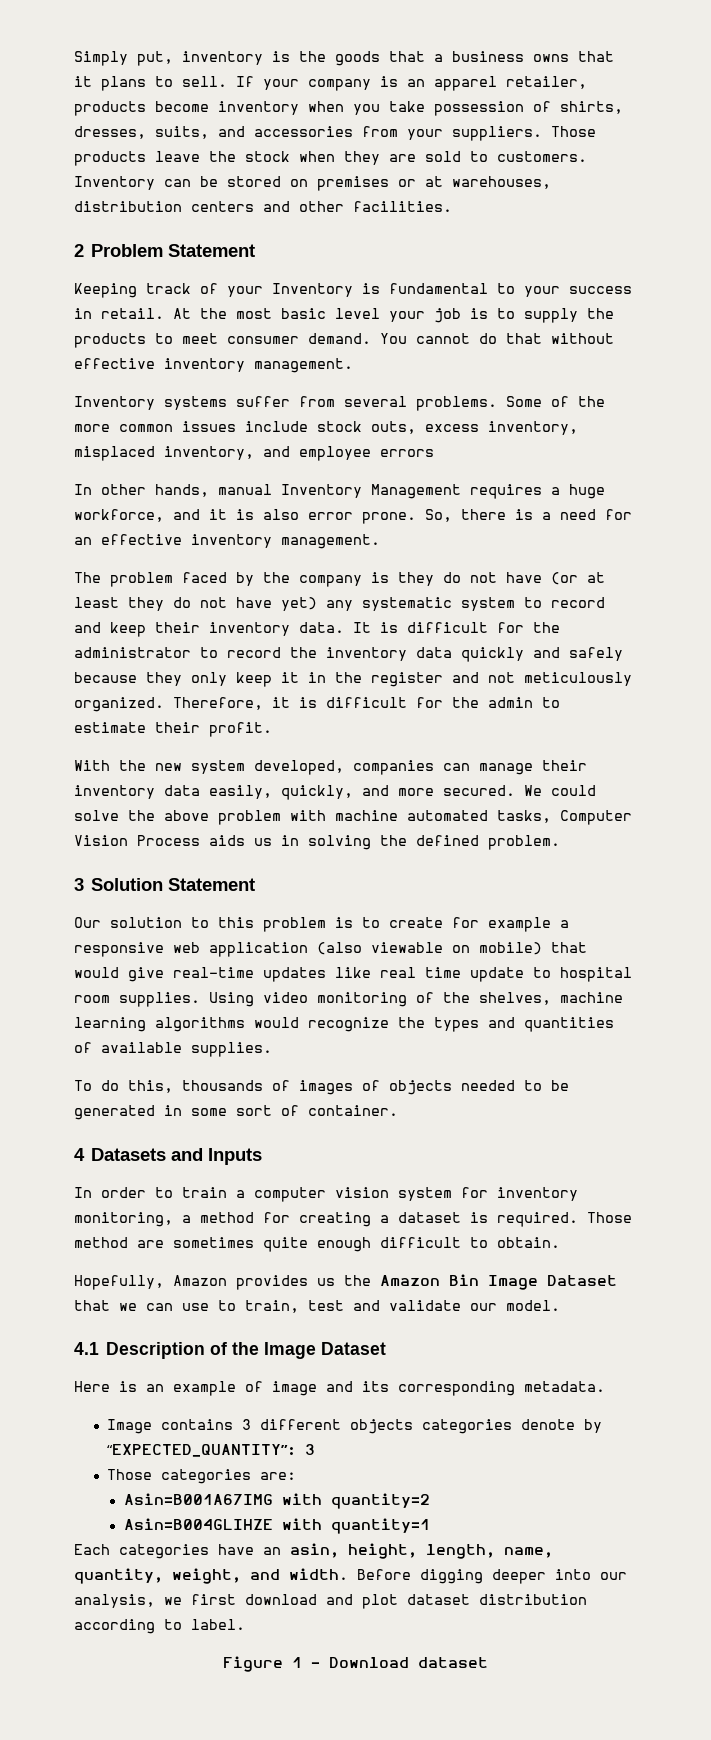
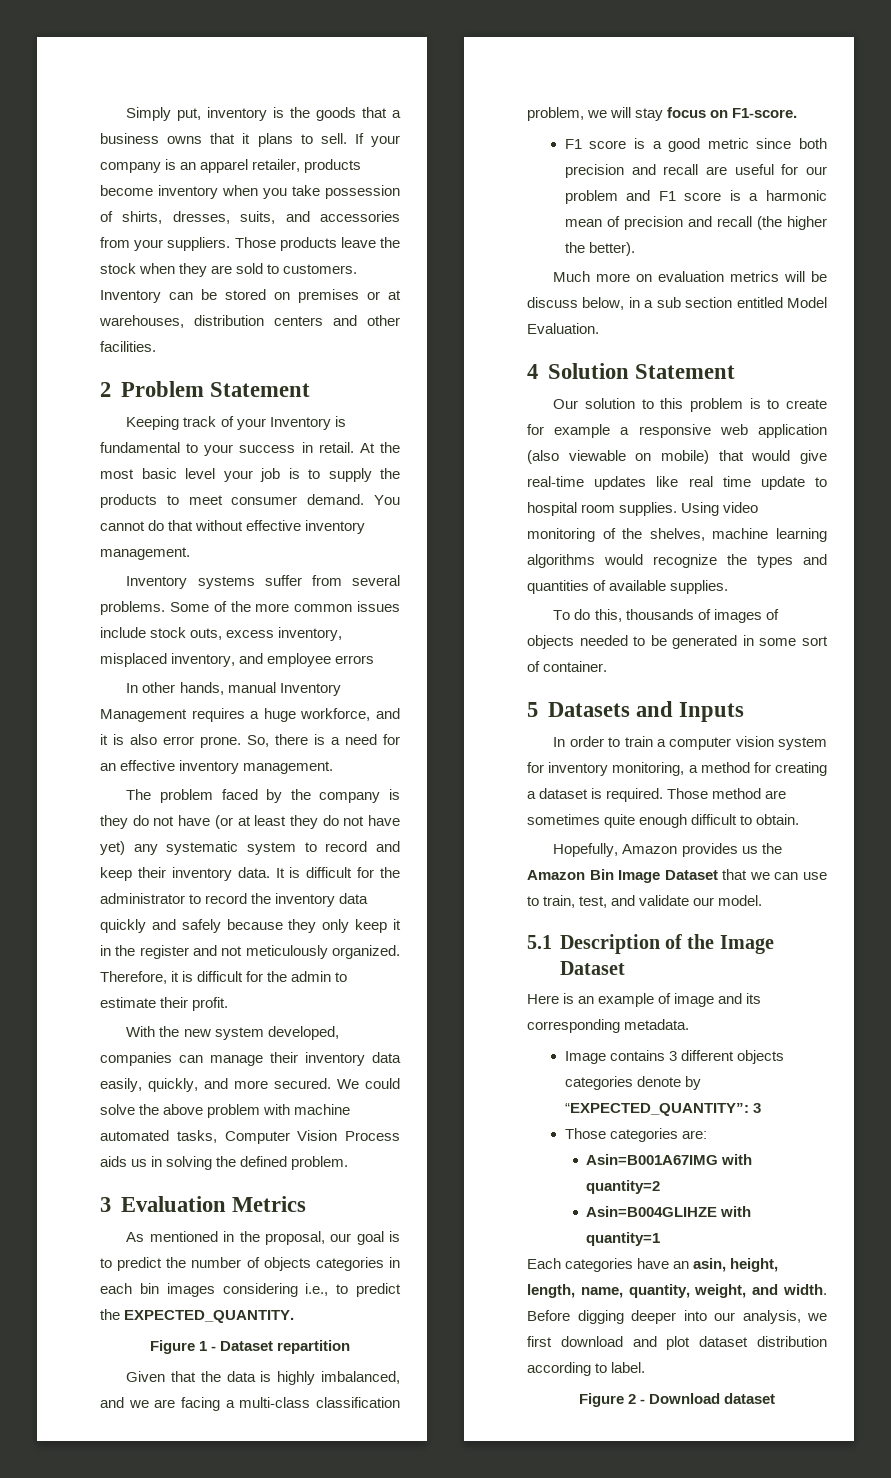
(84, 884) none -> [121,1196,307,1212] [126,1231,400,1245] [100,1257,401,1271] [100,1283,401,1297] [100,1309,295,1323] [149,1340,351,1354] [126,1371,400,1385] [100,1397,400,1411] [527,107,798,121] [564,138,827,152] [564,164,827,178] [564,190,827,204] [564,216,827,230] [564,242,635,256] [553,271,827,282] [527,297,827,310] [527,323,599,334] [527,364,538,379] Evaluation Metrics // As mentioned in the proposal, our goal is to predict the number of objects categories in each bin images considering i.e., to predict the EXPECTED_QUANTITY. // Figure 1 - Dataset repartition // Given that the data is highly imbalanced, and we are facing a multi-class classification problem, we will stay focus on F1-score. // F1 score is a good metric since both precision and recall are useful for our problem and F1 score is a harmonic mean of precision and recall (the higher the better). // Much more on evaluation metrics will be discuss below, in a sub section entitled Model Evaluation. // 4
[74,1148,85,1161] 4 -> [527,702,538,717] 5
[308,1300,344,1311] test -> [579,896,608,908] test,
[74,1342,99,1355] 4.1 -> [527,935,552,949] 5.1
[292,1657,302,1668] 1 -> [627,1394,636,1404] 2

